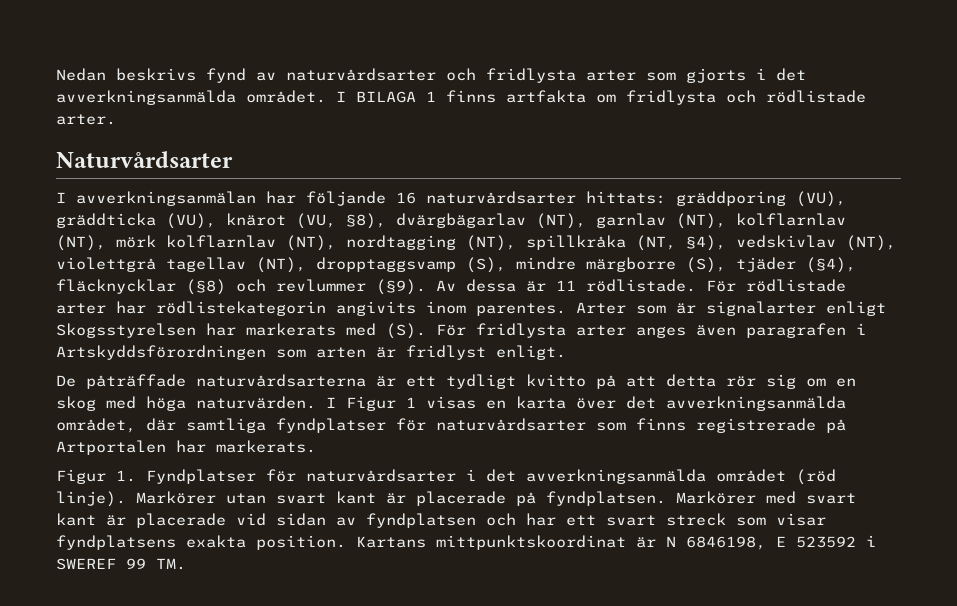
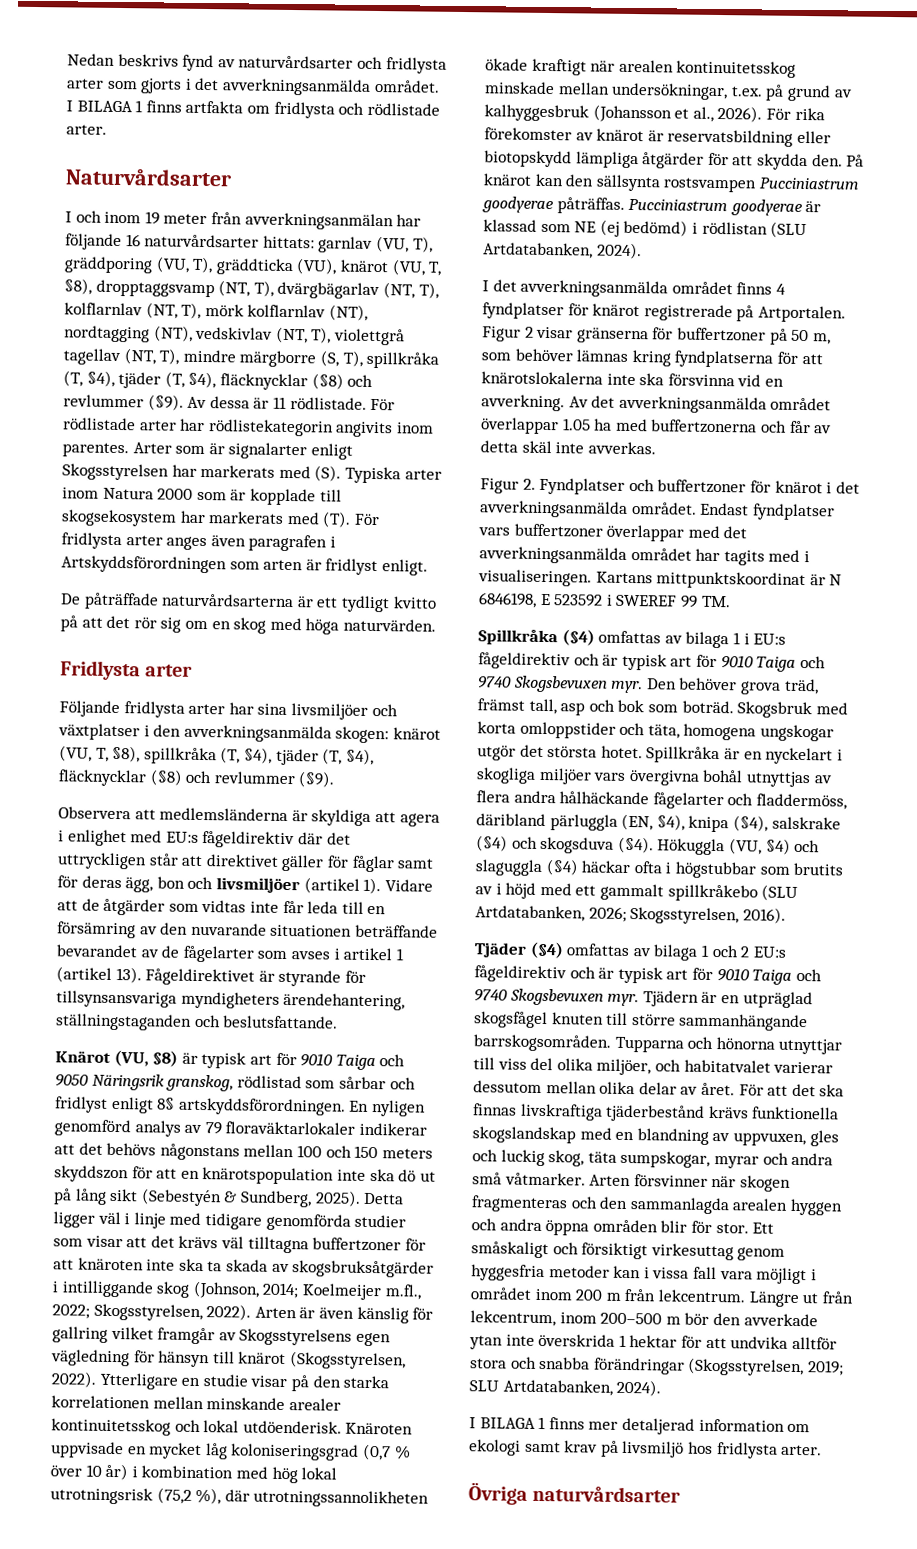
(66, 197) none -> [75,210,242,225] och inom 19 meter från
[676,191,846,207] [56,213,846,229] [56,235,106,251] gräddporing (VU), gräddticka (VU), knärot (VU, §8), dvärgbägarlav (NT), garnlav (NT), kolflarnlav (NT), -> [318,235,433,253] [64,256,442,276] [64,278,439,300] [64,302,202,319] garnlav (VU, T), gräddporing (VU, T), gräddticka (VU), knärot (VU, T, §8), dropptaggsvamp (NT, T), dvärgbägarlav (NT, T), kolflarnlav (NT, T),
[526,235,896,251] [56,257,856,273] spillkråka (NT, §4), vedskivlav (NT), violettgrå tagellav (NT), dropptaggsvamp (S), mindre märgborre (S), tjäder (§4), -> [195,326,405,346] [63,348,440,369] [63,370,217,389] vedskivlav (NT, T), violettgrå tagellav (NT, T), mindre märgborre (S, T), spillkråka (T, §4), tjäder (T, §4),
(426, 331) none -> [344,466,442,484] [62,487,342,506] [61,509,352,528] Typiska arter inom Natura 2000 som är kopplade till skogsekosystem har markerats med (T).
[666,374,716,387] detta -> [106,615,131,629] det
[326,396,846,411] [56,418,846,433] [56,440,316,455] [56,469,836,485] [56,491,856,507] [56,513,826,528] [56,535,346,550] I Figur 1 visas en karta över det avverkningsanmälda området, där samtliga fyndplatser för naturvårdsarter som finns registrerade på Artportalen har markerats. // Figur 1. Fyndplatser för naturvårdsarter i det avverkningsanmälda området (röd linje). Markörer utan svart kant är placerade på fyndplatsen. Markörer med svart kant är placerade vid sidan av fyndplatsen och har ett svart streck som visar fyndplatsens exakta position. -> [60,660,194,681] [59,700,398,720] [58,723,441,744] [59,745,374,766] [58,769,336,788] [58,806,440,827] [58,829,351,849] [57,852,435,873] [57,875,433,895] [57,898,387,916] [57,921,438,939] [56,944,404,963] [56,966,366,987] [56,990,406,1011] [55,1013,339,1031] [55,1049,406,1071] [55,1073,416,1092] [55,1096,426,1117] [54,1119,427,1137] [54,1142,433,1161] [54,1165,436,1185] [53,1188,405,1208] [53,1211,407,1231] [53,1235,426,1254] [53,1257,435,1278] [52,1280,422,1301] [52,1303,434,1324] [52,1326,391,1347] [51,1349,406,1370] [51,1371,390,1392] [51,1395,341,1411] [51,1418,414,1436] [50,1441,411,1461] [50,1463,338,1484] [50,1487,430,1508] [485,58,797,78] [484,81,853,102] [484,104,825,123] [484,127,831,147] [484,150,865,171] [483,173,859,193] [482,196,822,216] [483,219,808,239] [483,242,642,260] [482,279,786,298] [482,302,846,323] [482,326,831,345] [481,348,823,368] [481,371,784,387] [481,394,832,414] [480,417,833,435] [480,440,656,455] [480,477,860,495] [480,500,835,521] [478,523,748,542] [479,546,810,566] [478,569,592,587] // Fridlysta arter // Följande fridlysta arter har sina livsmiljöer och växtplatser i den avverkningsanmälda skogen: knärot (VU, T, §8), spillkråka (T, §4), tjäder (T, §4), fläcknycklar (§8) och revlummer (§9). // Observera att medlemsländerna är skyldiga att agera i enlighet med EU:s fågeldirektiv där det uttryckligen står att direktivet gäller för fåglar samt för deras ägg, bon och livsmiljöer (artikel 1). Vidare att de åtgärder som vidtas inte får leda till en försämring av den nuvarande situationen beträffande bevarandet av de fågelarter som avses i artikel 1 (artikel 13). Fågeldirektivet är styrande för tillsynsansvariga myndigheters ärendehantering, ställningstaganden och beslutsfattande. // Knärot (VU, §8) är typisk art för 9010 Taiga och 9050 Näringsrik granskog, rödlistad som sårbar och fridlyst enligt 8§ artskyddsförordningen. En nyligen genomförd analys av 79 floraväktarlokaler indikerar att det behövs någonstans mellan 100 och 150 meters skyddszon för att en knärotspopulation inte ska dö ut på lång sikt (Sebestyén & Sundberg, 2025). Detta ligger väl i linje med tidigare genomförda studier som visar att det krävs väl tilltagna buffertzoner för att knäroten inte ska ta skada av skogsbruksåtgärder i intilliggande skog (Johnson, 2014; Koelmeijer m.fl., 2022; Skogsstyrelsen, 2022). Arten är även känslig för gallring vilket framgår av Skogsstyrelsens egen vägledning för hänsyn till knärot (Skogsstyrelsen, 2022). Ytterligare en studie visar på den starka korrelationen mellan minskande arealer kontinuitetsskog och lokal utdöenderisk. Knäroten uppvisade en mycket låg koloniseringsgrad (0,7 % över 10 år) i kombination med hög lokal utrotningsrisk (75,2 %), där utrotningssannolikheten ökade kraftigt när arealen kontinuitetsskog minskade mellan undersökningar, t.ex. på grund av kalhyggesbruk (Johansson et al., 2026). För rika förekomster av knärot är reservatsbildning eller biotopskydd lämpliga åtgärder för att skydda den. På knärot kan den sällsynta rostsvampen Pucciniastrum goodyerae påträffas. Pucciniastrum goodyerae är klassad som NE (ej bedömd) i rödlistan (SLU Artdatabanken, 2024). // I det avverkningsanmälda området finns 4 fyndplatser för knärot registrerade på Artportalen. Figur 2 visar gränserna för buffertzoner på 50 m, som behöver lämnas kring fyndplatserna för att knärotslokalerna inte ska försvinna vid en avverkning. Av det avverkningsanmälda området överlappar 1.05 ha med buffertzonerna och får av detta skäl inte avverkas. // Figur 2. Fyndplatser och buffertzoner för knärot i det avverkningsanmälda området. Endast fyndplatser vars buffertzoner överlappar med det avverkningsanmälda området har tagits med i visualiseringen.
(186, 564) none -> [478,629,787,649] [478,652,826,672] [478,675,819,695] [477,698,848,719] [477,721,834,742] [477,744,843,765] [476,767,833,788] [476,790,847,810] [476,813,841,833] [476,835,821,856] [475,859,844,879] [475,882,799,902] [475,905,786,925] [474,941,787,961] [474,965,822,985] [474,988,813,1009] [474,1011,809,1032] [473,1034,843,1055] [473,1057,834,1076] [473,1080,845,1097] [473,1103,840,1122] [472,1126,839,1147] [472,1149,834,1169] [472,1172,791,1192] [471,1195,843,1216] [471,1218,775,1236] [471,1241,786,1261] [471,1264,817,1285] [470,1287,853,1308] [470,1310,818,1327] [469,1333,837,1350] [470,1356,844,1377] [469,1379,662,1397] [469,1416,811,1435] [469,1439,823,1459] [468,1482,682,1505] // Spillkråka (§4) omfattas av bilaga 1 i EU:s fågeldirektiv och är typisk art för 9010 Taiga och 9740 Skogsbevuxen myr. Den behöver grova träd, främst tall, asp och bok som boträd. Skogsbruk med korta omloppstider och täta, homogena ungskogar utgör det största hotet. Spillkråka är en nyckelart i skogliga miljöer vars övergivna bohål utnyttjas av flera andra hålhäckande fågelarter och fladdermöss, däribland pärluggla (EN, §4), knipa (§4), salskrake (§4) och skogsduva (§4). Hökuggla (VU, §4) och slaguggla (§4) häckar ofta i högstubbar som brutits av i höjd med ett gammalt spillkråkebo (SLU Artdatabanken, 2026; Skogsstyrelsen, 2016). // Tjäder (§4) omfattas av bilaga 1 och 2 EU:s fågeldirektiv och är typisk art för 9010 Taiga och 9740 Skogsbevuxen myr. Tjädern är en utpräglad skogsfågel knuten till större sammanhängande barrskogsområden. Tupparna och hönorna utnyttjar till viss del olika miljöer, och habitatvalet varierar dessutom mellan olika delar av året. För att det ska finnas livskraftiga tjäderbestånd krävs funktionella skogslandskap med en blandning av uppvuxen, gles och luckig skog, täta sumpskogar, myrar och andra små våtmarker. Arten försvinner när skogen fragmenteras och den sammanlagda arealen hyggen och andra öppna områden blir för stor. Ett småskaligt och försiktigt virkesuttag genom hyggesfria metoder kan i vissa fall vara möjligt i området inom 200 m från lekcentrum. Längre ut från lekcentrum, inom 200–500 m bör den avverkade ytan inte överskrida 1 hektar för att undvika alltför stora och snabba förändringar (Skogsstyrelsen, 2019; SLU Artdatabanken, 2024). // I BILAGA 1 finns mer detaljerad information om ekologi samt krav på livsmiljö hos fridlysta arter. // Övriga naturvårdsarter

